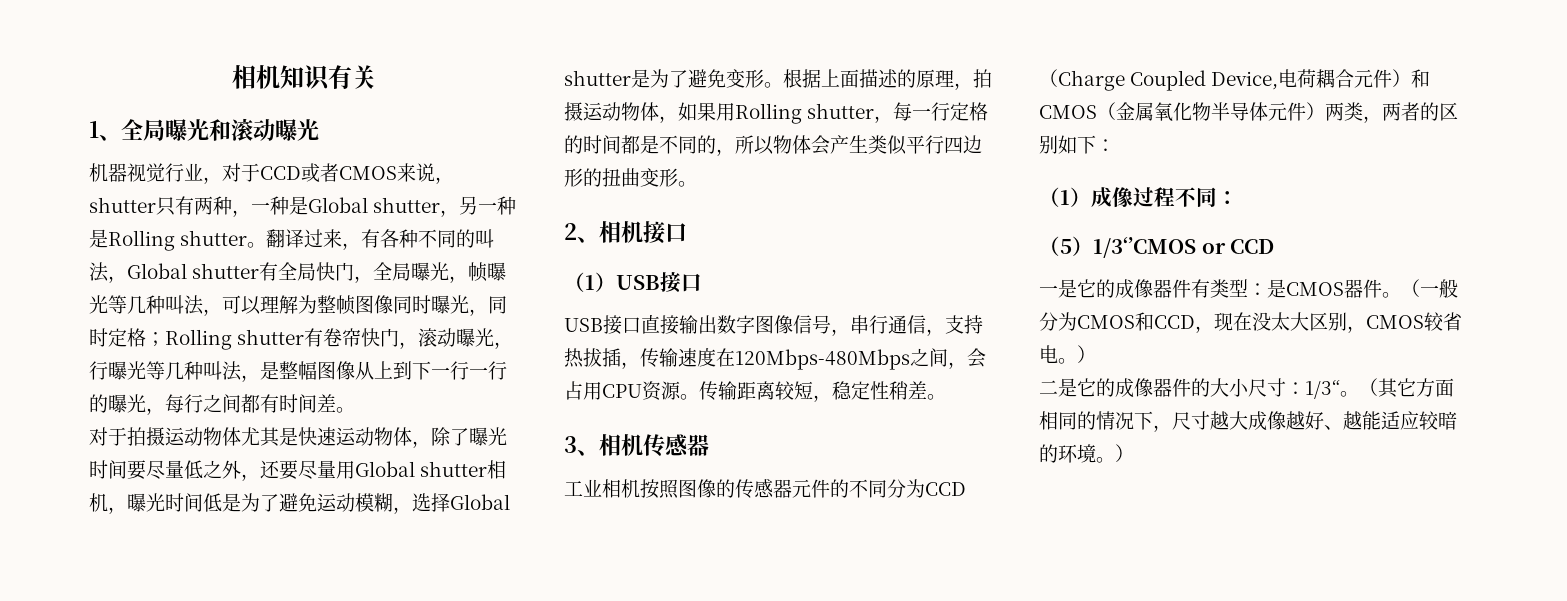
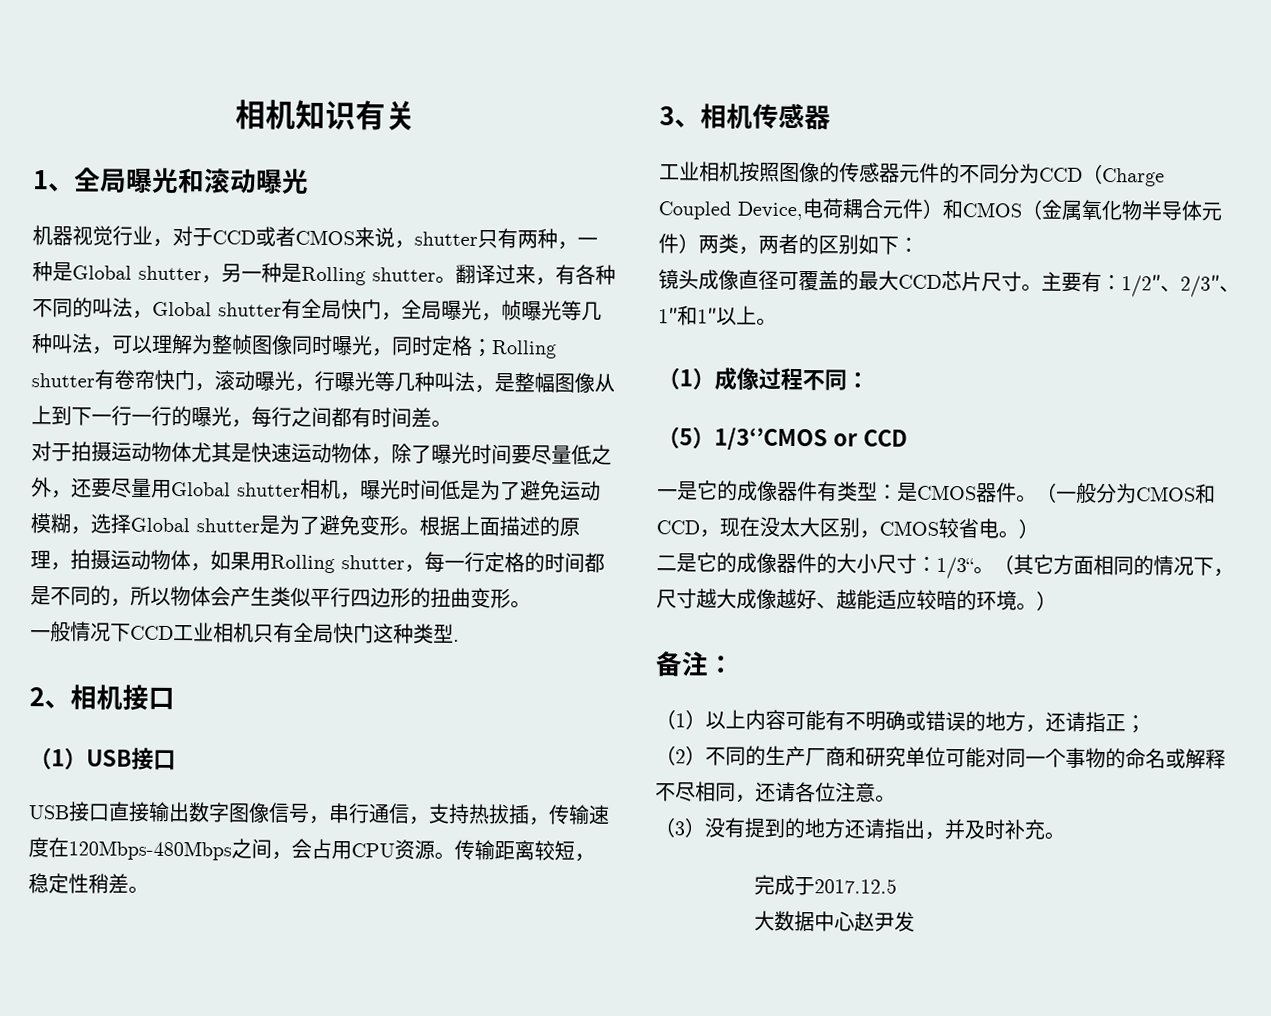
(697, 184) none -> [30,621,460,644] // 一般情况下CCD工业相机只有全局快门这种类型.
(1115, 145) none -> [658,269,1240,298] [658,305,777,326] // 镜头成像直径可覆盖的最大CCD芯片尺寸。主要有：1/2″、2/3″、1″和1″以上。
(1134, 453) none -> [655,651,735,677] [655,709,1146,734] [655,745,1226,769] [655,781,896,803] [654,817,1065,841] [754,874,898,896] [754,910,916,932] // 备注： // （1）以上内容可能有不明确或错误的地方，还请指正； // （2）不同的生产厂商和研究单位可能对同一个事物的命名或解释不尽相同，还请各位注意。 // （3）没有提到的地方还请指出，并及时补充。 // 完成于2017.12.5 // 大数据中心赵尹发

